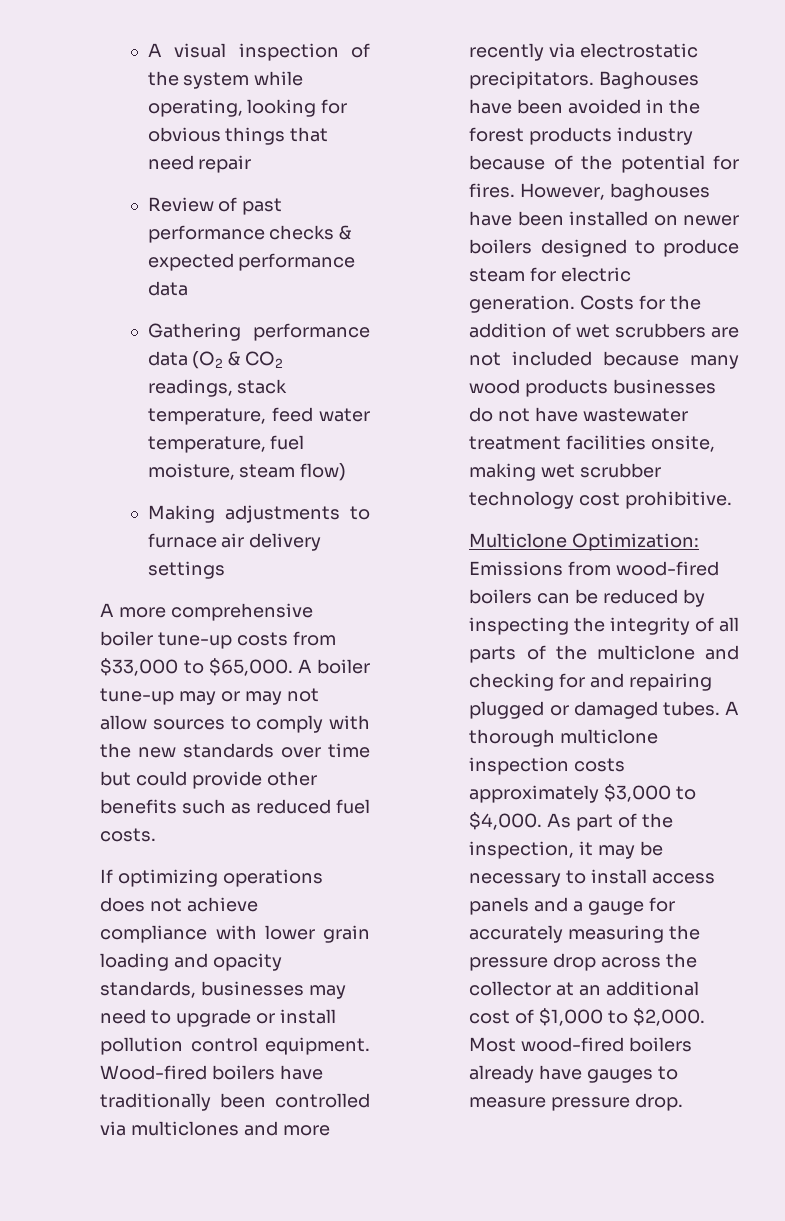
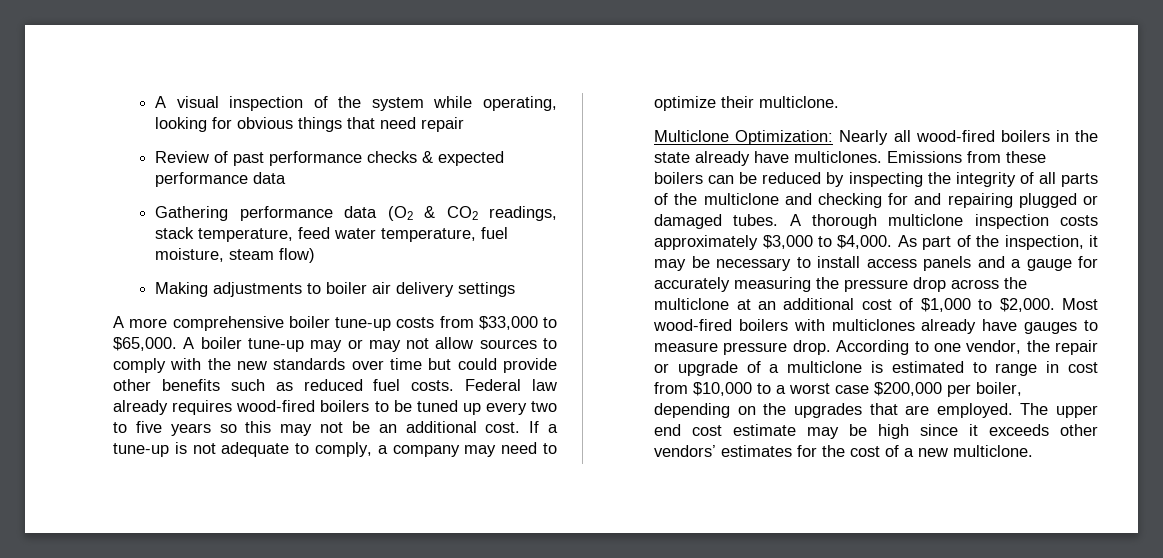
[147,533,217,548] furnace -> [326,282,368,294] boiler
[100,869,324,887] [100,897,259,912] [100,925,370,943] [100,953,283,971] [100,981,347,999] [100,1009,336,1027] [100,1037,370,1055] [100,1065,324,1080] [100,1093,370,1111] [100,1121,331,1136] [469,43,699,61] [469,71,700,89] [469,99,700,114] [469,127,694,145] [469,155,739,173] [469,183,711,201] [469,211,739,226] [469,239,739,257] [469,267,632,282] [469,295,702,313] [469,323,739,338] [469,351,739,369] [469,379,717,397] [469,407,689,422] [469,435,716,452] [469,463,662,481] [469,491,733,509] [469,533,700,551] // If optimizing operations does not achieve compliance with lower grain loading and opacity standards, businesses may need to upgrade or install pollution control equipment. Wood-fired boilers have traditionally been controlled via multiclones and more recently via electrostatic precipitators. Baghouses have been avoided in the forest products industry because of the potential for fires. However, baghouses have been installed on newer boilers designed to produce steam for electric generation. Costs for the addition of wet scrubbers are not included because many wood products businesses do not have wastewater treatment facilities onsite, making wet scrubber technology cost prohibitive. // Multiclone Optimization: -> [465,379,558,391] [113,400,557,415] [113,421,558,436] [113,442,558,457] [654,96,840,111] [654,130,1098,145] [654,151,883,166] Federal law already requires wood-fired boilers to be tuned up every two to five years so this may not be an additional cost. If a tune-up is not adequate to comply, a company may need to optimize their multiclone. // Multiclone Optimization: Nearly all wood-fired boilers in the state already have multiclones.
[616,561,720,576] wood-fired -> [1006,151,1047,163] these
[469,981,552,996] collector -> [654,298,730,310] multiclone
(693, 1044) none -> [793,319,915,331] with multiclones
(684, 1102) none -> [836,340,1098,355] [654,361,1098,376] [654,382,1023,397] [654,403,1098,418] [654,424,1098,439] [654,445,1034,457] According to one vendor, the repair or upgrade of a multiclone is estimated to range in cost from $10,000 to a worst case $200,000 per boiler, depending on the upgrades that are employed. The upper end cost estimate may be high since it exceeds other vendors’ estimates for the cost of a new multiclone.

